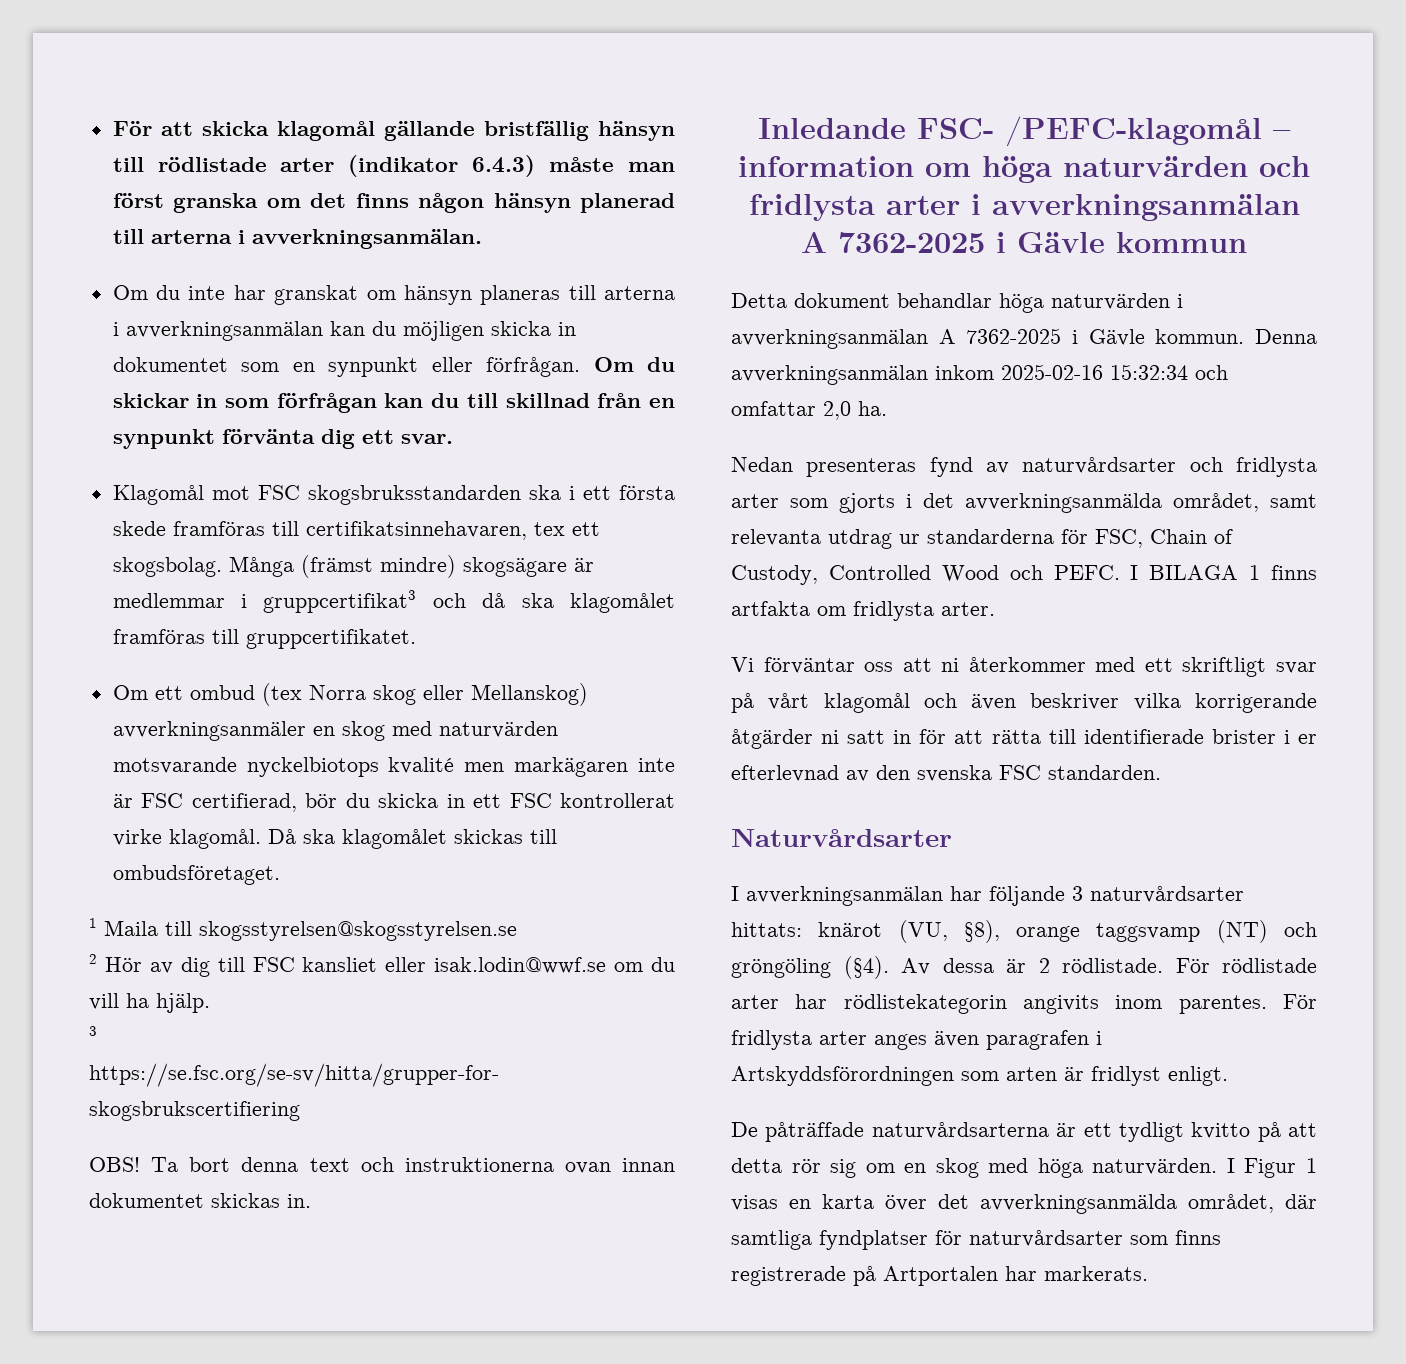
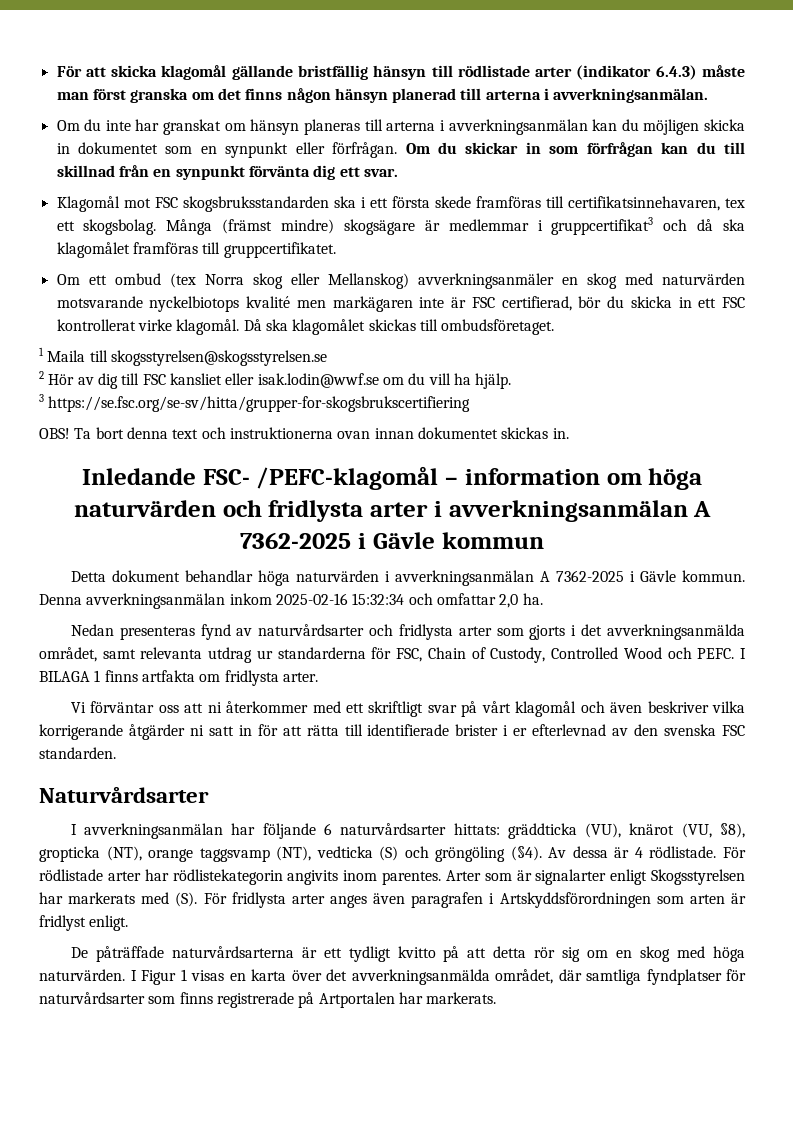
[1072,886,1083,901] 3 -> [323,823,332,835] 6
(802, 929) none -> [507,823,622,839] gräddticka (VU),
[1016,920,1268,943] orange taggsvamp (NT) -> [39,846,399,862] gropticka (NT), orange taggsvamp (NT), vedticka (S)
[1038,958,1050,973] 2 -> [634,847,643,858] 4
(1267, 1004) none -> [445,869,745,885] [39,892,198,907] Arter som är signalarter enligt Skogsstyrelsen har markerats med (S).

